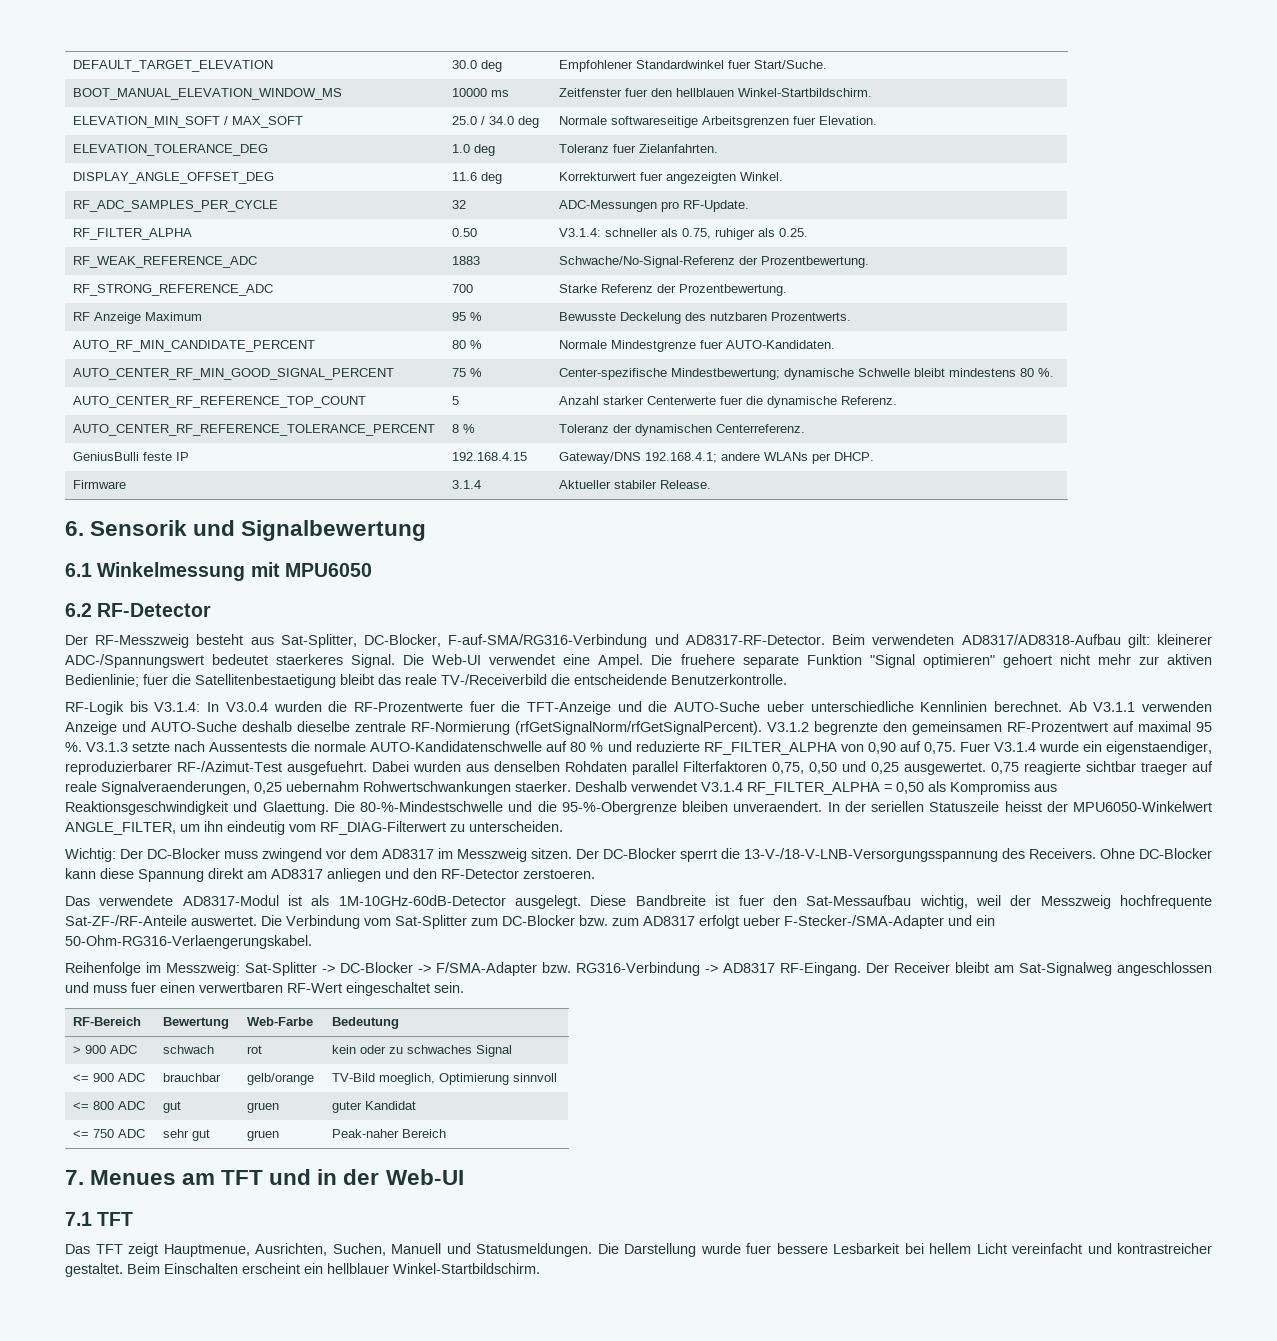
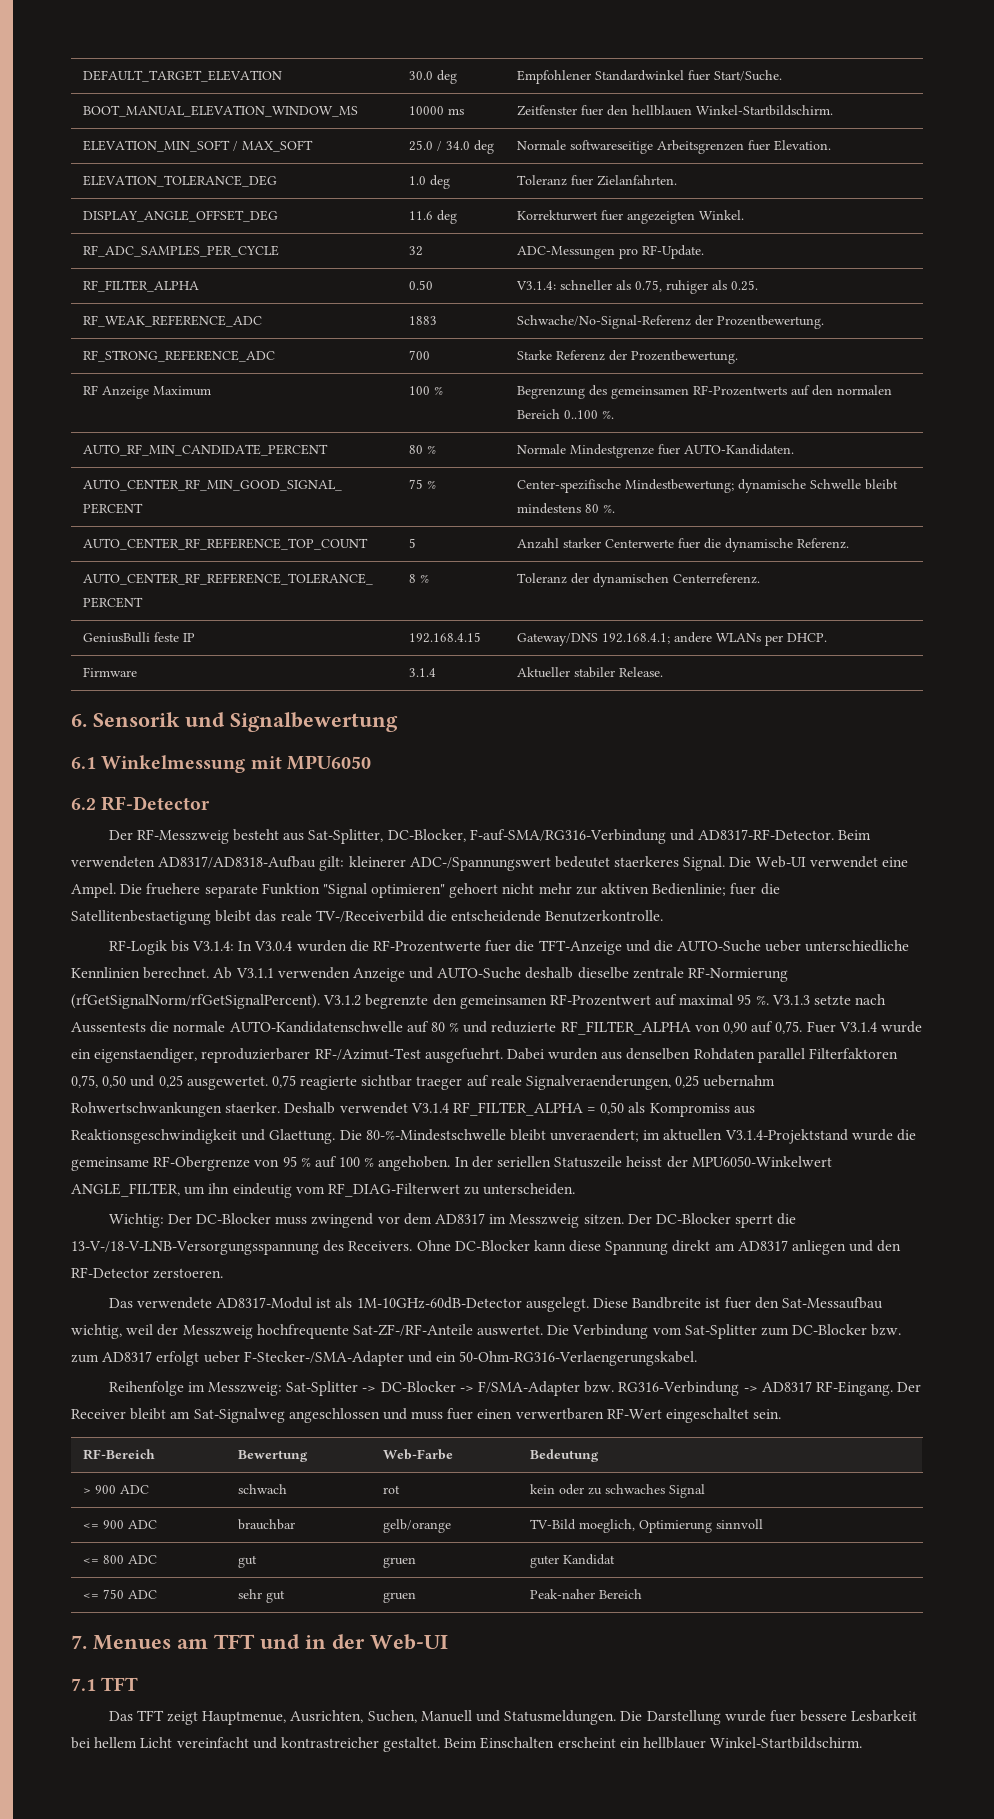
[452,312,483,321] [559,312,852,324] 95 % | Bewusste Deckelung des nutzbaren Prozentwerts. -> [408,386,443,395] [516,385,892,399] [516,409,614,419] 100 % | Begrenzung des gemeinsamen RF-Prozentwerts auf den normalen Bereich 0..100 %.
[508,801,823,815] und die 95-%-Obergrenze bleiben unveraendert. -> [509,1129,917,1144] [71,1156,451,1171] bleibt unveraendert; im aktuellen V3.1.4-Projektstand wurde die gemeinsame RF-Obergrenze von 95 % auf 100 % angehoben.

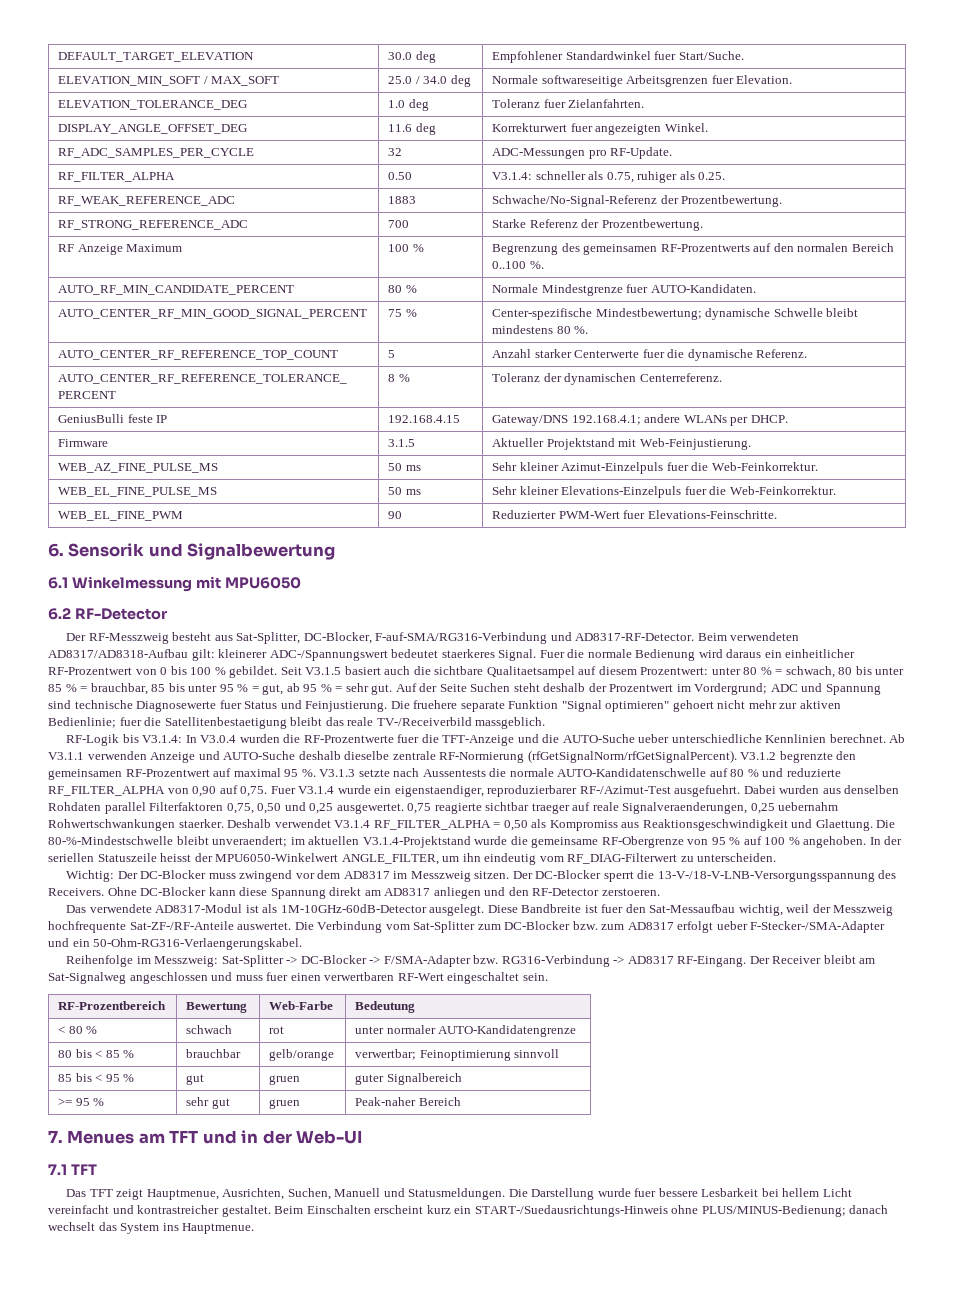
[82,105,358,117] [408,106,464,115] [516,105,833,116] // BOOT_MANUAL_ELEVATION_WINDOW_MS | 10000 ms | Zeitfenster fuer den hellblauen Winkel-Startbildschirm. -> (744, 55) none
[408,668,436,677] 3.1.4 -> [388,439,416,447] 3.1.5
[573,667,663,678] stabiler Release. -> [546,438,751,450] [58,463,219,473] [388,463,421,471] [492,462,818,474] [58,487,218,497] [388,487,421,495] [492,486,836,498] [58,511,184,521] [388,511,403,519] [492,510,777,519] Projektstand mit Web-Feinjustierung. // WEB_AZ_FINE_PULSE_MS | 50 ms | Sehr kleiner Azimut-Einzelpuls fuer die Web-Feinkorrektur. // WEB_EL_FINE_PULSE_MS | 50 ms | Sehr kleiner Elevations-Einzelpuls fuer die Web-Feinkorrektur. // WEB_EL_FINE_PWM | 90 | Reduzierter PWM-Wert fuer Elevations-Feinschritte.
[729,856,909,868] [71,883,116,898] Die Web-UI verwendet eine Ampel. -> [539,649,856,661] [48,666,905,678] [48,683,881,695] [48,700,388,712] Fuer die normale Bedienung wird daraus ein einheitlicher RF-Prozentwert von 0 bis 100 % gebildet. Seit V3.1.5 basiert auch die sichtbare Qualitaetsampel auf diesem Prozentwert: unter 80 % = schwach, 80 bis unter 85 % = brauchbar, 85 bis unter 95 % = gut, ab 95 % = sehr gut. Auf der Seite Suchen steht deshalb der Prozentwert im Vordergrund; ADC und Spannung sind technische Diagnosewerte fuer Status und Feinjustierung.
[427,910,664,922] die entscheidende Benutzerkontrolle. -> [475,717,546,729] massgeblich.
[82,1449,155,1460] RF-Bereich -> [58,1001,167,1010] RF-Prozentbereich
[82,1485,149,1494] > 900 ADC -> [58,1026,98,1034] < 80 %
[529,1484,705,1498] [82,1520,157,1529] [237,1519,295,1530] [382,1519,451,1533] [529,1519,763,1533] [82,1555,157,1564] kein oder zu schwaches Signal // <= 900 ADC | brauchbar | gelb/orange | TV-Bild moeglich, Optimierung sinnvoll // <= 800 ADC -> [355,1025,577,1037] [58,1049,135,1058] [186,1049,242,1058] [269,1049,335,1061] [355,1049,560,1061] [58,1073,135,1082] unter normaler AUTO-Kandidatengrenze // 80 bis < 85 % | brauchbar | gelb/orange | verwertbar; Feinoptimierung sinnvoll // 85 bis < 95 %
[562,1554,615,1565] [82,1589,157,1599] Kandidat // <= 750 ADC -> [386,1073,462,1085] [58,1098,105,1106] Signalbereich // >= 95 %
[619,1737,863,1749] ein hellblauer Winkel-Startbildschirm. -> [426,1205,889,1217] [48,1222,255,1234] kurz ein START-/Suedausrichtungs-Hinweis ohne PLUS/MINUS-Bedienung; danach wechselt das System ins Hauptmenue.

